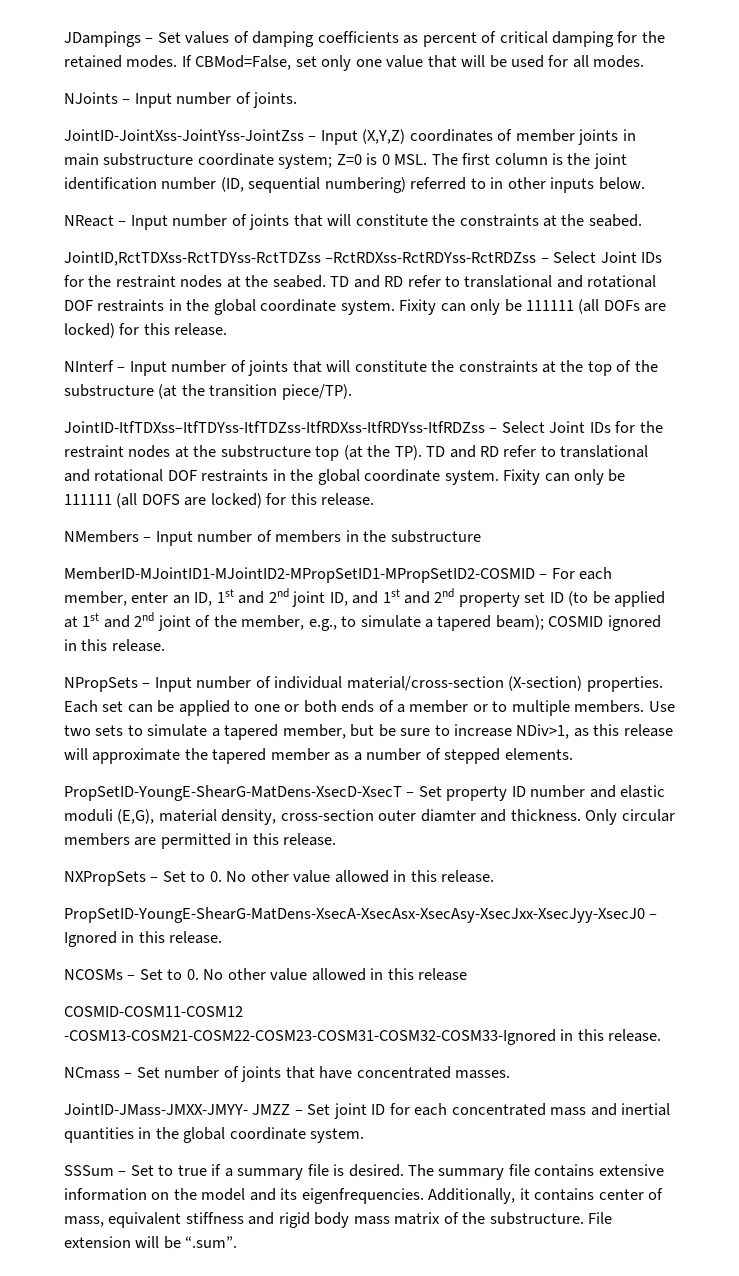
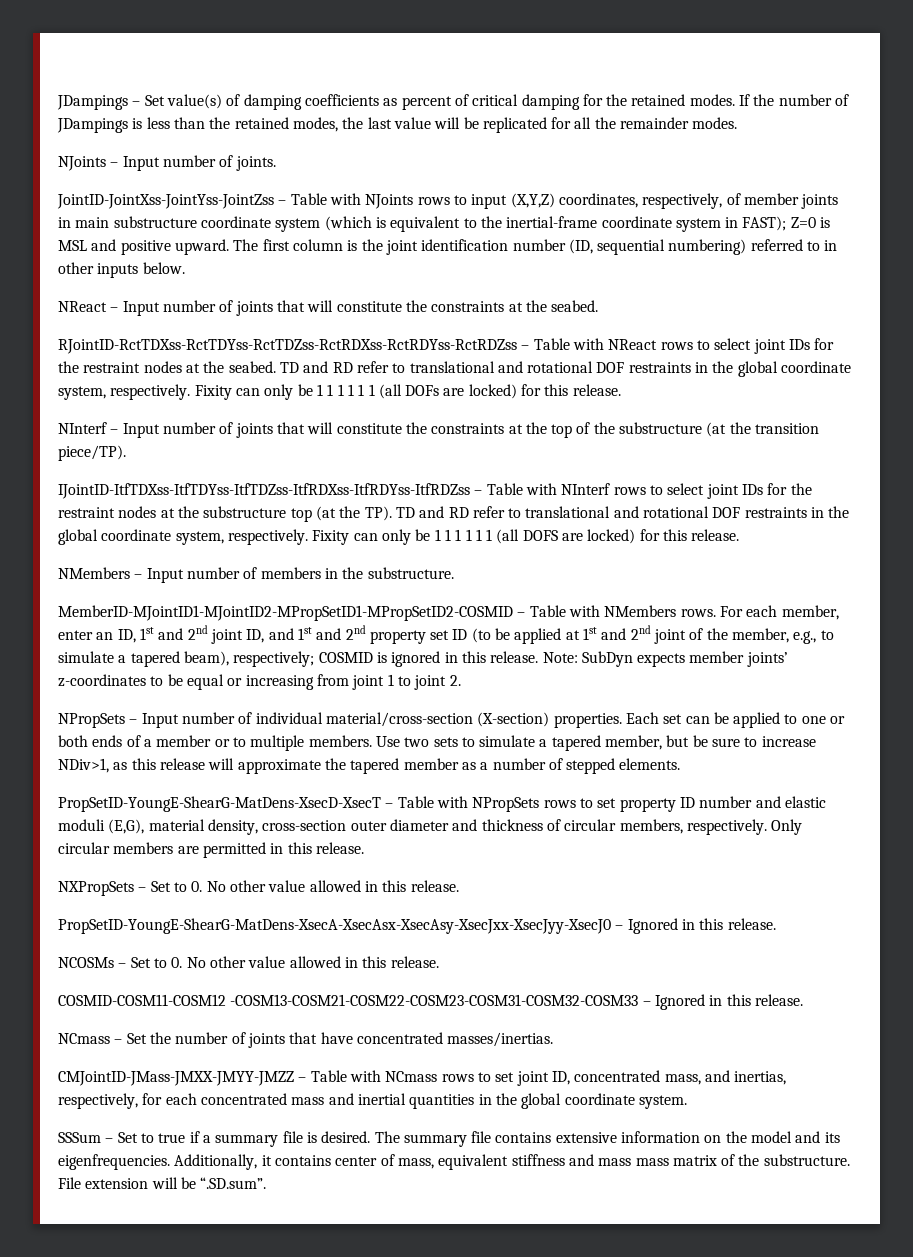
[185,31,230,44] values -> [166,94,222,109] value(s)
[195,55,545,71] CBMod=False, set only one value that will be used -> [753,94,850,106] [57,117,547,133] the number of JDampings is less than the retained modes, the last value will be replicated
(589, 61) none -> [594,117,690,129] the remainder
[320,129,493,145] Input (X,Y,Z) coordinates -> [290,193,723,209] Table with NJoints rows to input (X,Y,Z) coordinates, respectively,
[278,153,428,169] system; Z=0 is 0 MSL. -> [275,216,831,232] [58,239,229,255] system (which is equivalent to the inertial-frame coordinate system in FAST); Z=0 is MSL and positive upward.
[64,251,637,266] JointID,RctTDXss-RctTDYss-RctTDZss –RctRDXss-RctRDYss-RctRDZss – Select Joint -> [58,338,786,354] RJointID-RctTDXss-RctTDYss-RctTDZss-RctRDXss-RctRDYss-RctRDZss – Table with NReact rows to select joint
[340,299,575,315] system. Fixity can only be 111111 -> [58,384,375,400] system, respectively. Fixity can only be 1 1 1 1 1 1
[64,421,586,433] JointID-ItfTDXss–ItfTDYss-ItfTDZss-ItfRDXss-ItfRDYss-ItfRDZss – Select Joint -> [58,483,739,499] IJointID-ItfTDXss-ItfTDYss-ItfTDZss-ItfRDXss-ItfRDYss-ItfRDZss – Table with NInterf rows to select joint
[444,469,626,485] [64,494,112,505] system. Fixity can only be 111111 -> [175,529,493,545] system, respectively. Fixity can only be 1 1 1 1 1 1
[390,530,481,543] substructure -> [367,567,454,579] substructure.
(548, 576) none -> [529,605,716,617] Table with NMembers rows.
[495,615,604,630] beam); COSMID -> [183,651,387,667] beam), respectively; COSMID is
(165, 645) none -> [542,651,788,667] [58,674,461,690] Note: SubDyn expects member joints’ z-coordinates to be equal or increasing from joint 1 to joint 2.
[418,786,442,797] Set -> [397,796,617,812] Table with NPropSets rows to set
[420,809,581,822] diamter and thickness. -> [389,819,767,835] diameter and thickness of circular members, respectively.
[418,968,468,981] release -> [390,956,439,968] release.
[64,1029,556,1045] -COSM13-COSM21-COSM22-COSM23-COSM31-COSM32-COSM33-Ignored -> [230,994,705,1010] -COSM13-COSM21-COSM22-COSM23-COSM31-COSM32-COSM33 – Ignored
(160, 1072) none -> [149,1032,171,1044] the
[455,1070,511,1079] [64,1103,386,1119] masses. // JointID-JMass-JMXX-JMYY- JMZZ – Set joint ID -> [447,1032,554,1047] [58,1070,787,1086] [58,1093,138,1109] masses/inertias. // CMJointID-JMass-JMXX-JMYY-JMZZ – Table with NCmass rows to set joint ID, concentrated mass, and inertias, respectively,
[278,1212,350,1228] rigid body -> [598,1158,632,1166] mass
[185,1236,238,1248] “.sum”. -> [200,1177,267,1189] “.SD.sum”.

